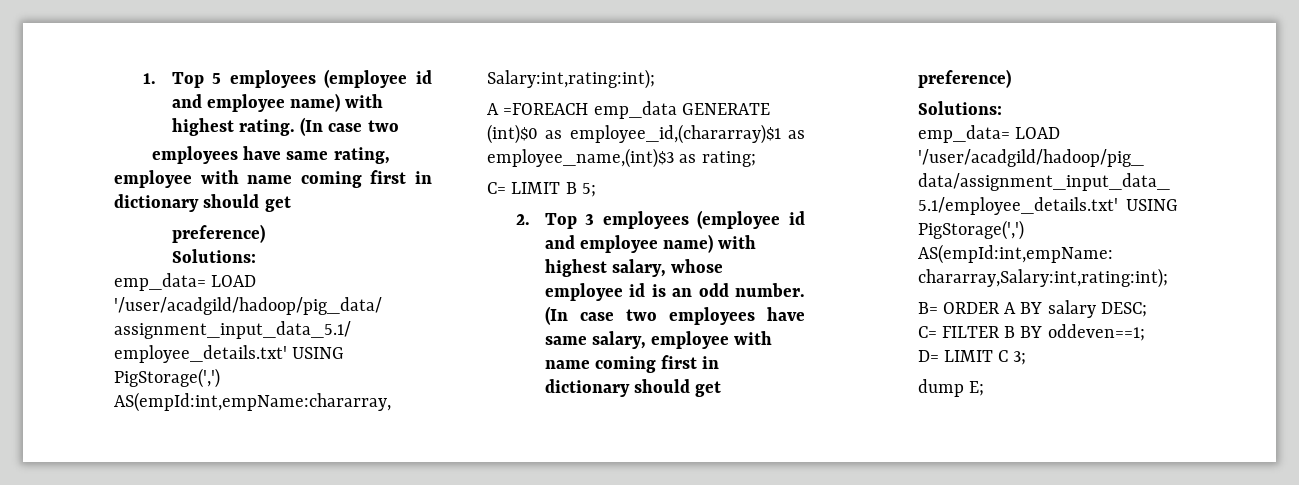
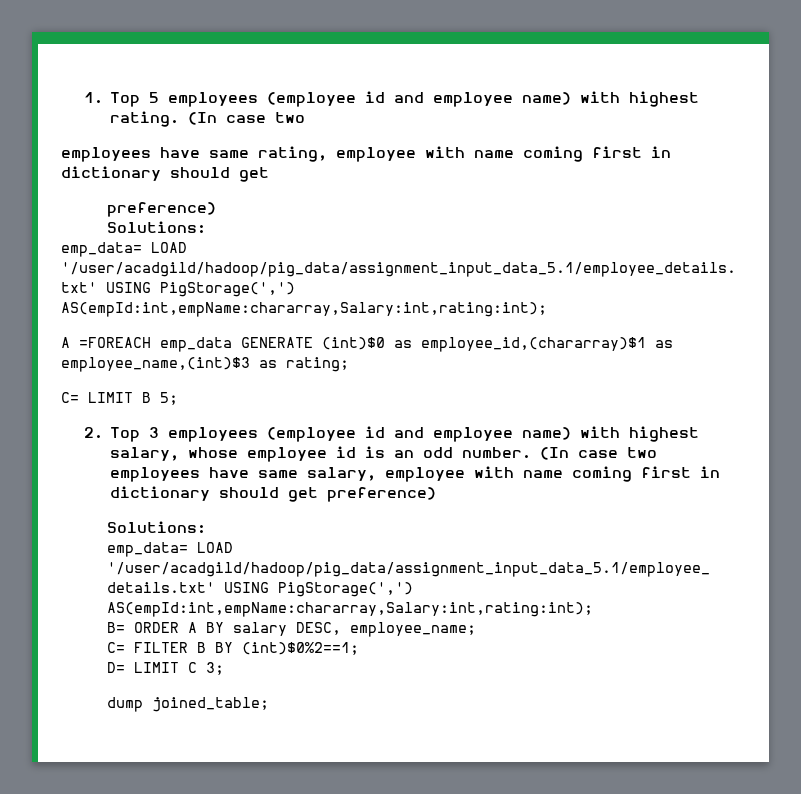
[1100,302,1147,317] DESC; -> [296,622,477,637] DESC, employee_name;
[1047,324,1145,341] oddeven==1; -> [242,642,360,655] (int)$0%2==1;
[968,381,984,396] E; -> [152,697,270,712] joined_table;

